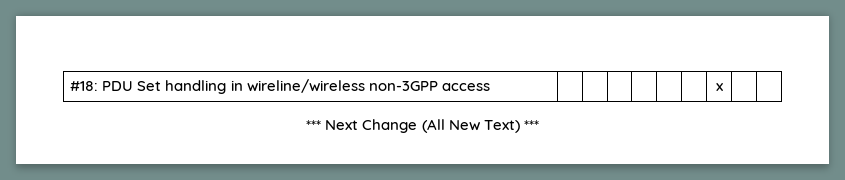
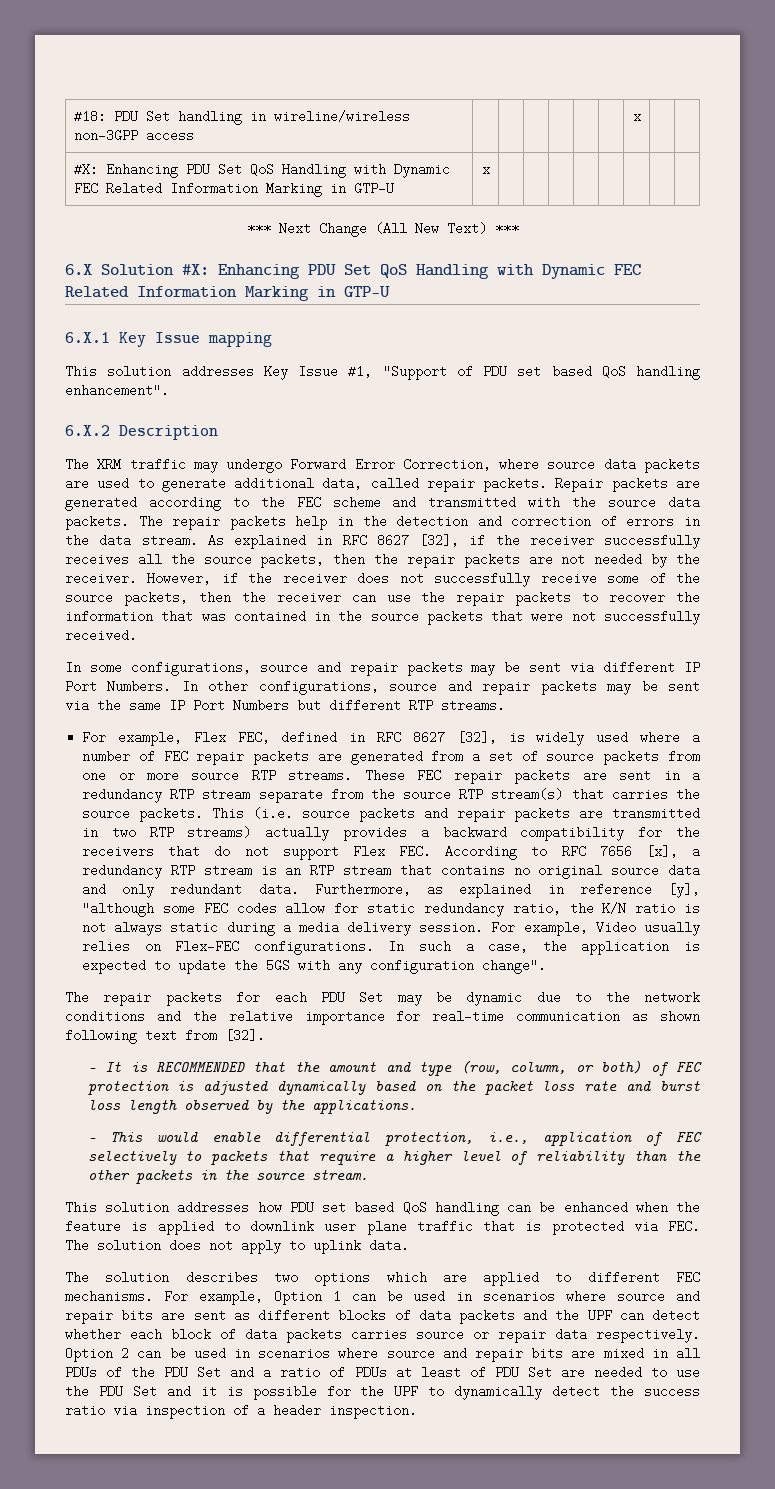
(723, 87) none -> [73,163,450,178] [73,182,394,197] [481,167,490,174] // #X: Enhancing PDU Set QoS Handling with Dynamic FEC Related Information Marking in GTP-U | x | | | | | | | |
(539, 125) none -> [65,264,641,279] [65,286,390,301] [65,332,272,347] [65,365,700,380] [65,384,169,397] [65,425,218,440] [65,458,700,473] [65,477,700,492] [65,496,700,511] [65,515,701,530] [65,534,700,549] [65,553,700,568] [65,572,701,587] [65,591,700,606] [65,610,700,625] [65,629,137,642] [65,661,700,676] [65,680,701,695] [65,699,505,712] [82,731,701,746] [82,750,700,765] [82,769,701,784] [82,788,700,803] [82,807,701,822] [82,826,700,841] [82,845,701,860] [82,864,700,879] [82,883,701,898] [82,902,700,917] [82,921,700,936] [82,940,701,955] [82,959,547,974] [65,991,700,1006] [65,1010,701,1025] [65,1029,265,1044] [87,1060,702,1076] [87,1081,700,1095] [87,1100,416,1114] [87,1132,702,1146] [87,1151,701,1165] [87,1170,368,1184] [65,1201,700,1216] [65,1220,700,1235] [65,1239,409,1254] [65,1271,700,1286] [65,1290,700,1305] [65,1309,700,1324] [65,1328,700,1343] [65,1347,700,1362] [65,1366,700,1379] [65,1385,701,1400] [65,1404,417,1419] // 6.X Solution #X: Enhancing PDU Set QoS Handling with Dynamic FEC Related Information Marking in GTP-U // 6.X.1 Key Issue mapping // This solution addresses Key Issue #1, "Support of PDU set based QoS handling enhancement". // 6.X.2 Description // The XRM traffic may undergo Forward Error Correction, where source data packets are used to generate additional data, called repair packets. Repair packets are generated according to the FEC scheme and transmitted with the source data packets. The repair packets help in the detection and correction of errors in the data stream. As explained in RFC 8627 [32], if the receiver successfully receives all the source packets, then the repair packets are not needed by the receiver. However, if the receiver does not successfully receive some of the source packets, then the receiver can use the repair packets to recover the information that was contained in the source packets that were not successfully received. // In some configurations, source and repair packets may be sent via different IP Port Numbers. In other configurations, source and repair packets may be sent via the same IP Port Numbers but different RTP streams. // For example, Flex FEC, defined in RFC 8627 [32], is widely used where a number of FEC repair packets are generated from a set of source packets from one or more source RTP streams. These FEC repair packets are sent in a redundancy RTP stream separate from the source RTP stream(s) that carries the source packets. This (i.e. source packets and repair packets are transmitted in two RTP streams) actually provides a backward compatibility for the receivers that do not support Flex FEC. According to RFC 7656 [x], a redundancy RTP stream is an RTP stream that contains no original source data and only redundant data. Furthermore, as explained in reference [y], "although some FEC codes allow for static redundancy ratio, the K/N ratio is not always static during a media delivery session. For example, Video usually relies on Flex-FEC configurations. In such a case, the application is expected to update the 5GS with any configuration change". // The repair packets for each PDU Set may be dynamic due to the network conditions and the relative importance for real-time communication as shown following text from [32]. // - It is RECOMMENDED that the amount and type (row, column, or both) of FEC protection is adjusted dynamically based on the packet loss rate and burst loss length observed by the applications. // - This would enable differential protection, i.e., application of FEC selectively to packets that require a higher level of reliability than the other packets in the source stream. // This solution addresses how PDU set based QoS handling can be enhanced when the feature is applied to downlink user plane traffic that is protected via FEC. The solution does not apply to uplink data. // The solution describes two options which are applied to different FEC mechanisms. For example, Option 1 can be used in scenarios where source and repair bits are sent as different blocks of data packets and the UPF can detect whether each block of data packets carries source or repair data respectively. Option 2 can be used in scenarios where source and repair bits are mixed in all PDUs of the PDU Set and a ratio of PDUs at least of PDU Set are needed to use the PDU Set and it is possible for the UPF to dynamically detect the success ratio via inspection of a header inspection.

